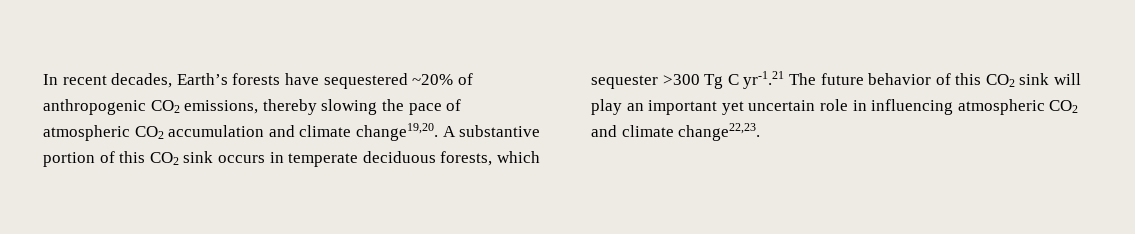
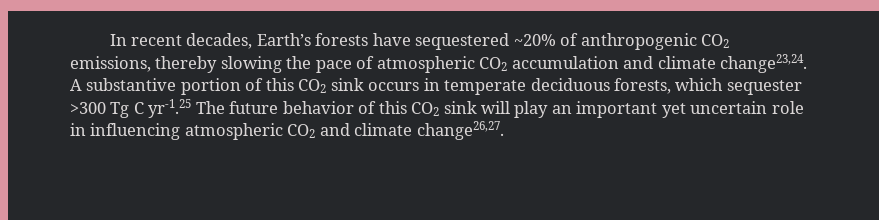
[355,123,438,141] change19,20. -> [720,54,808,73] change23,24.
[743,71,785,89] yr-1.21 -> [148,99,192,118] yr-1.25
[678,123,761,141] change22,23. -> [416,121,504,140] change26,27.

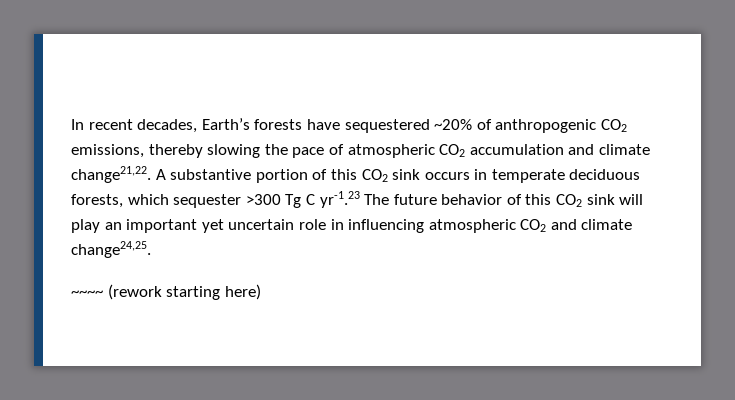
[720,54,808,73] change23,24. -> [71,166,151,183] change21,22.
[148,99,192,118] yr-1.25 -> [319,191,360,208] yr-1.23
[416,121,504,140] change26,27. -> [71,241,151,258] [71,284,261,300] change24,25. // ~~~~ (rework starting here)

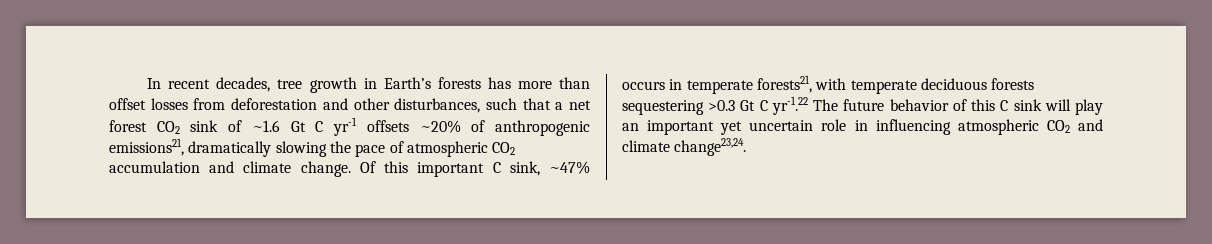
[201,118,627,133] [71,144,203,158] Earth’s forests have sequestered ~20% of anthropogenic CO2 emissions, thereby -> [277,77,591,93] [109,98,591,113] [109,117,590,136] [109,138,272,157] tree growth in Earth’s forests has more than offset losses from deforestation and other disturbances, such that a net forest CO2 sink of ~1.6 Gt C yr-1 offsets ~20% of anthropogenic emissions21, dramatically
[71,166,641,183] [71,191,360,208] change21,22. A substantive portion of this CO2 sink occurs in temperate deciduous forests, which sequester >300 Tg C yr-1.23 -> [300,161,590,177] [622,75,1035,94] [622,96,808,115] change. Of this important C sink, ~47% occurs in temperate forests21, with temperate deciduous forests sequestering >0.3 Gt C yr-1.22
[556,194,583,207] CO2 -> [1000,100,1009,111] C
[71,241,151,258] [71,284,261,300] change24,25. // ~~~~ (rework starting here) -> [674,138,747,156] change23,24.

